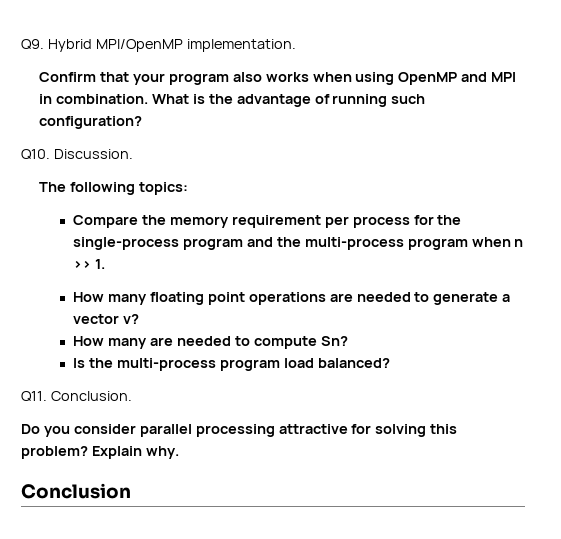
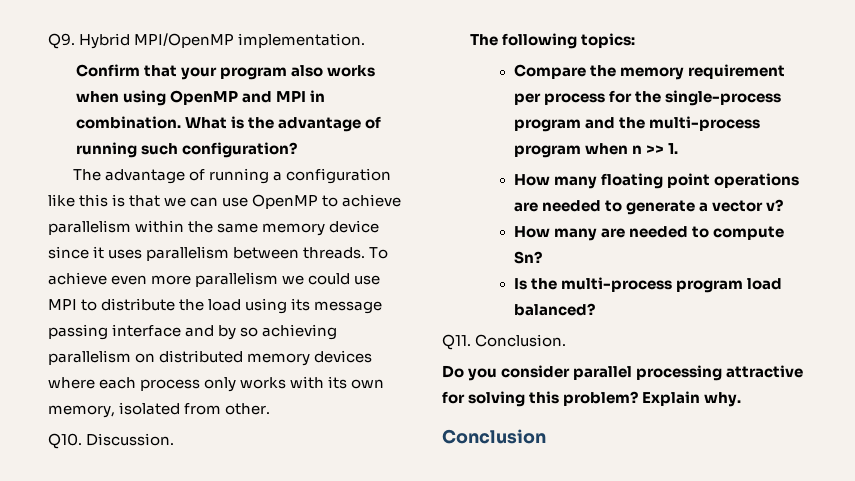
(143, 122) none -> [72,168,391,184] [48,194,402,209] [48,220,380,236] [48,246,389,261] [48,272,381,287] [48,298,383,314] [48,324,338,340] [48,350,373,366] [48,376,385,392] [48,402,271,418] // The advantage of running a configuration like this is that we can use OpenMP to achieve parallelism within the same memory device since it uses parallelism between threads. To achieve even more parallelism we could use MPI to distribute the load using its message passing interface and by so achieving parallelism on distributed memory devices where each process only works with its own memory, isolated from other.

